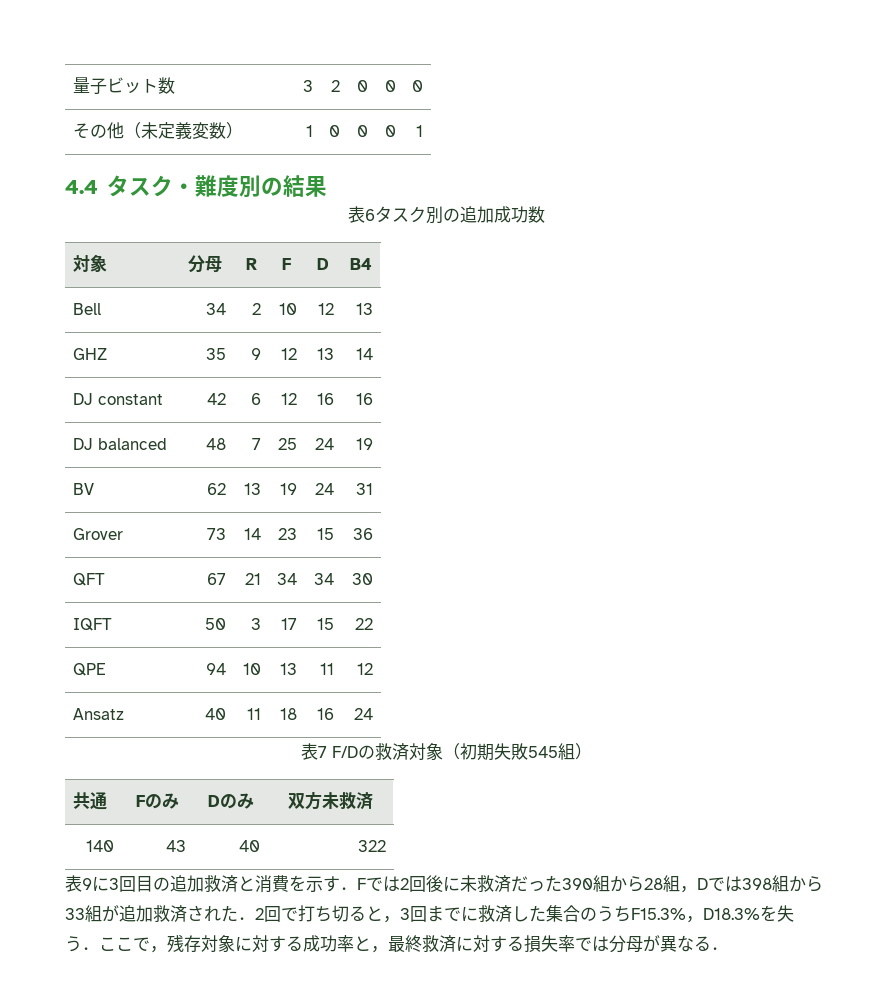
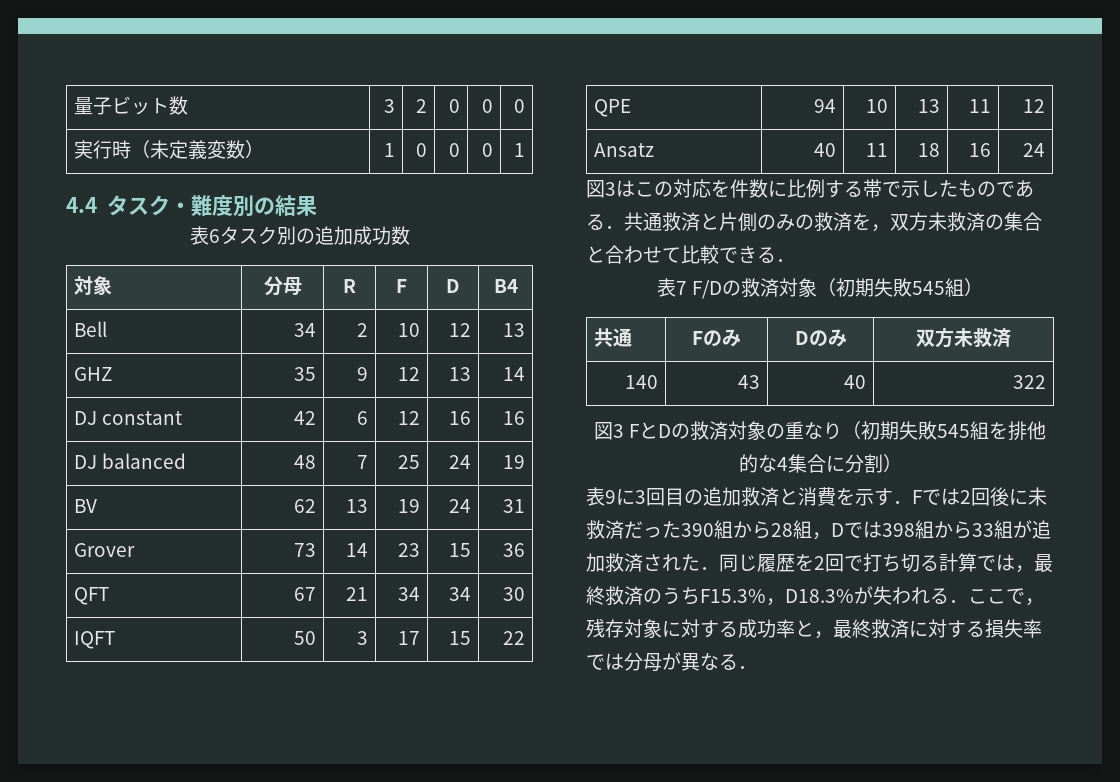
[72,122,124,139] その他 -> [73,140,131,159] 実行時
(374, 714) none -> [586,179,1034,198] [586,212,1042,232] [586,245,795,264] // 図3はこの対応を件数に比例する帯で示したものである．共通救済と片側のみの救済を，双方未救済の集合と合わせて比較できる．
(387, 846) none -> [593,421,1047,441] [738,454,902,473] // 図3 FとDの救済対象の重なり（初期失敗545組を排他的な4集合に分割）
(255, 918) none -> [719,554,814,572] 同じ履歴を
[366,905,580,923] と，3回までに救済した集合 -> [939,553,1053,573] [586,586,643,605] 計算では，最終救済
[760,905,794,922] [65,936,82,952] を失う -> [854,586,949,605] が失われる

